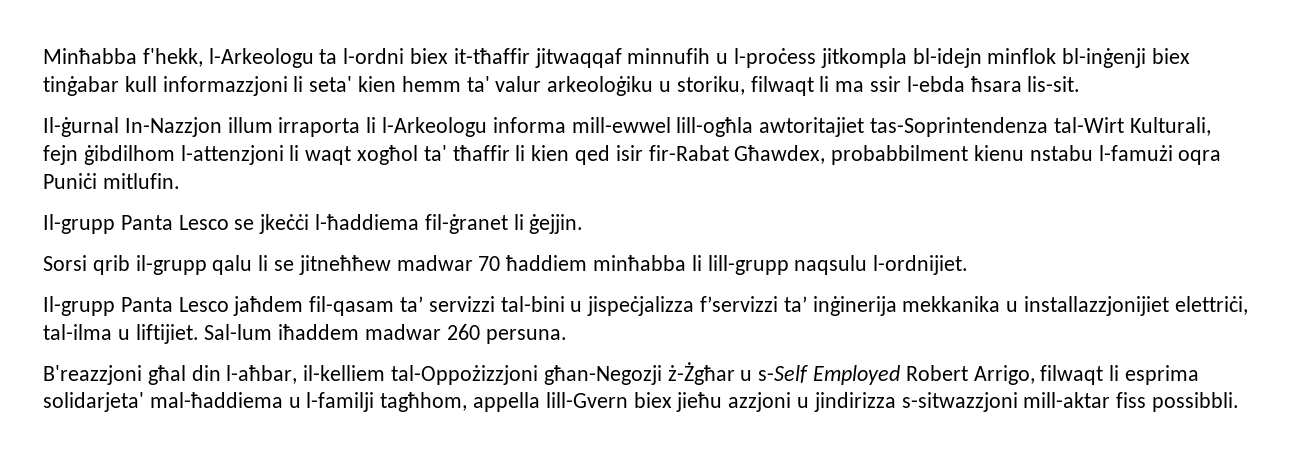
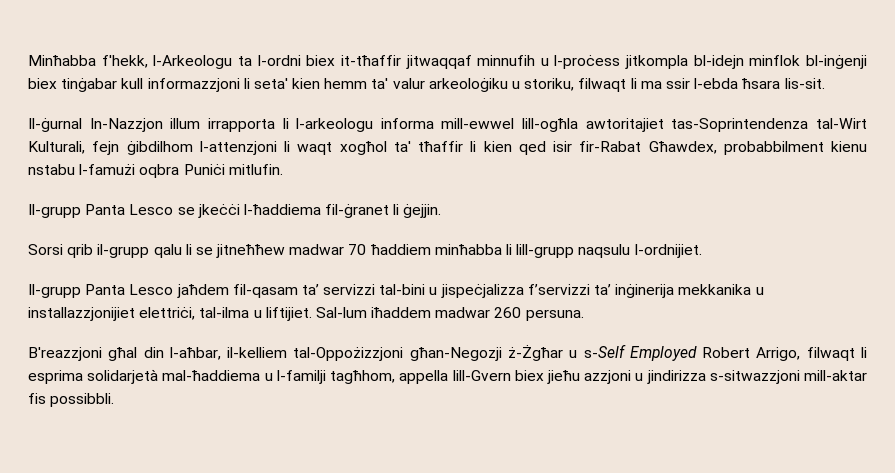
[278,117,488,137] irraporta li l-Arkeologu -> [207,118,374,132] irrapporta li l-arkeologu
[1178,150,1222,165] oqra -> [139,164,180,178] oqbra
[43,392,144,412] solidarjeta' -> [87,369,159,384] solidarjetà
[1116,392,1147,408] fiss -> [28,393,46,404] fis

